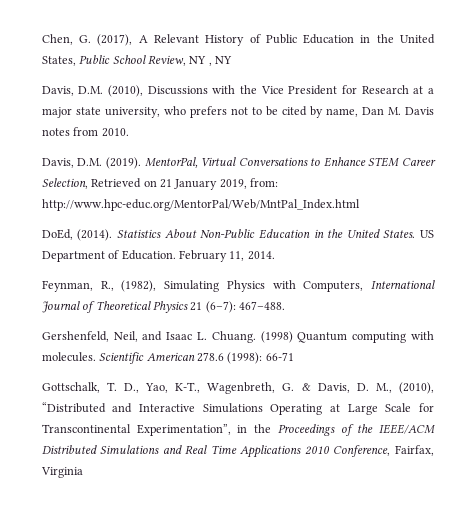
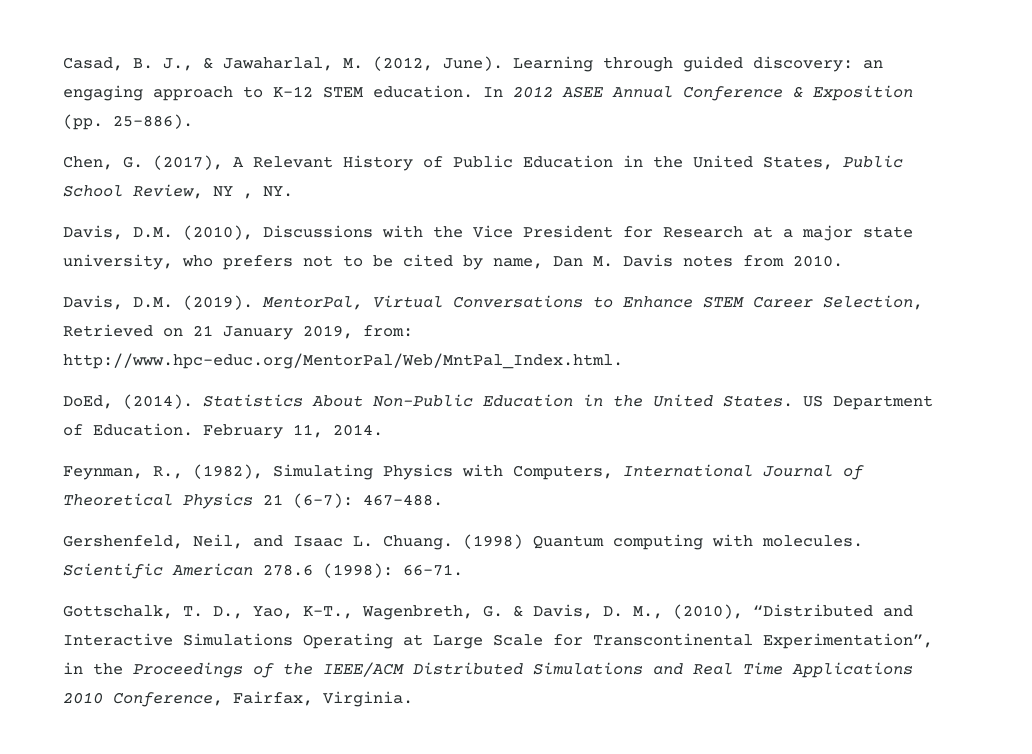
(41, 39) none -> [62,56,883,72] [62,85,913,101] [62,114,193,130] Casad, B. J., & Jawaharlal, M. (2012, June). Learning through guided discovery: an engaging approach to K-12 STEM education. In 2012 ASEE Annual Conference & Exposition (pp. 25-886). //
[215,56,233,64] NY -> [262,186,293,197] NY.
[41,199,360,211] http://www.hpc-educ.org/MentorPal/Web/MntPal_Index.html -> [62,353,623,369] http://www.hpc-educ.org/MentorPal/Web/MntPal_Index.html.
[265,352,294,361] 66-71 -> [402,564,463,576] 66-71.
[40,467,83,478] Virginia -> [322,691,413,707] Virginia.

